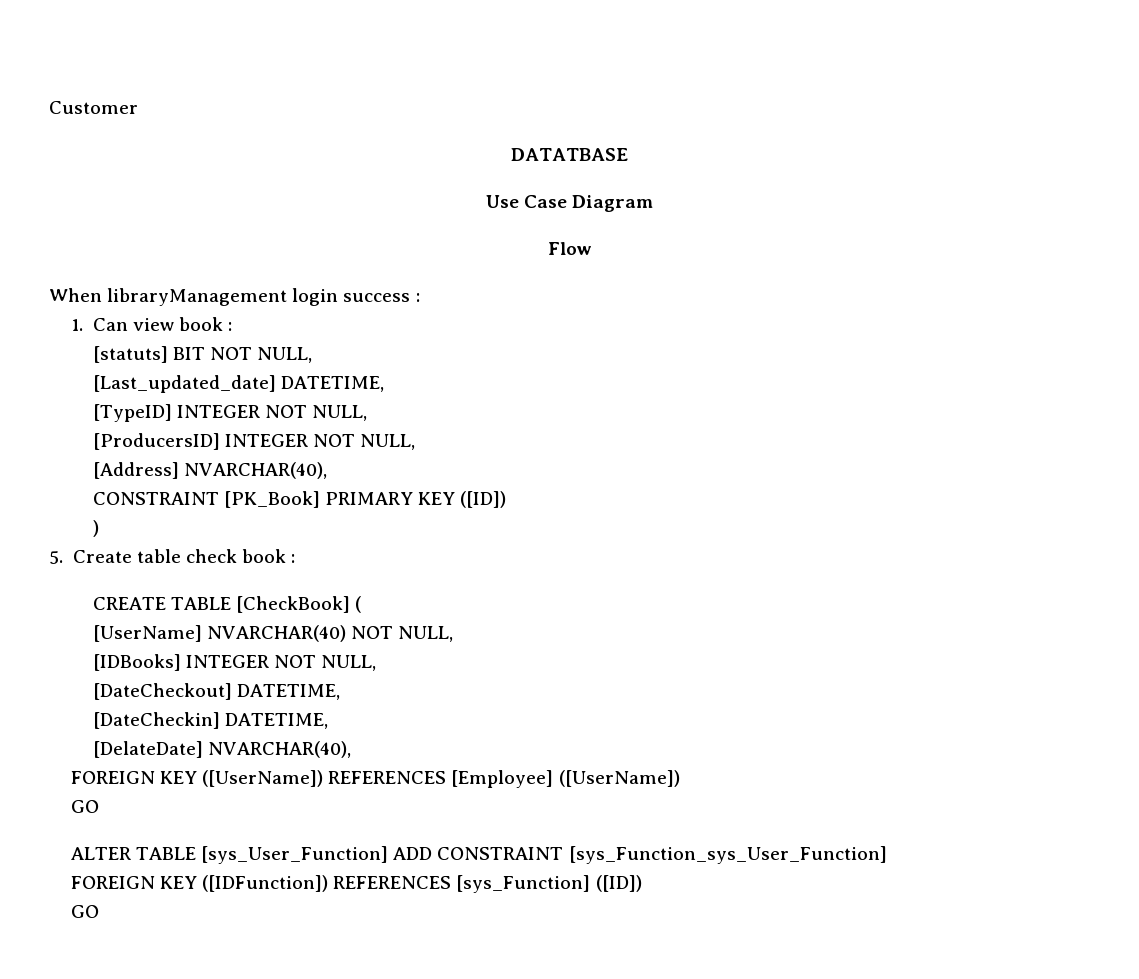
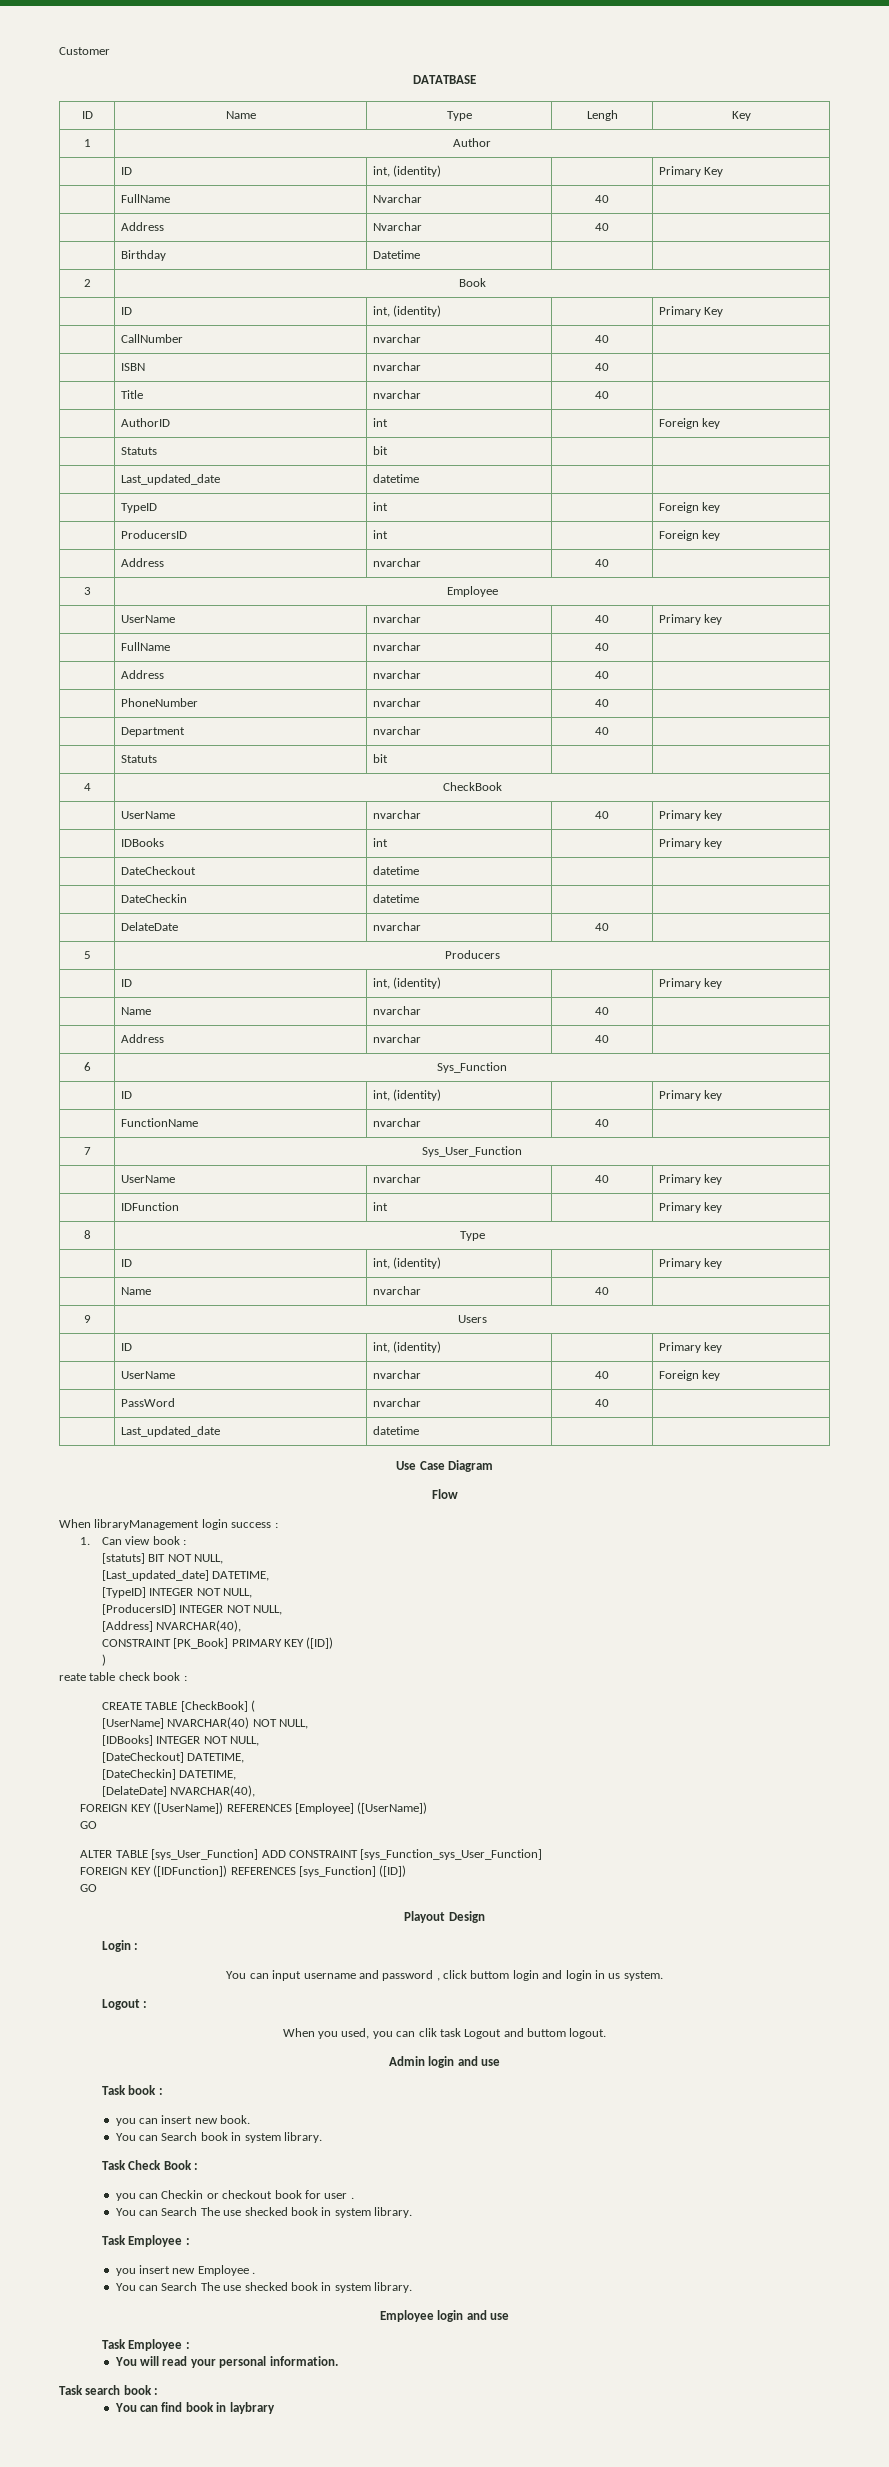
(629, 154) none -> [81,111,93,119] [225,111,256,119] [446,111,472,121] [586,110,618,121] [731,111,751,121] [83,139,91,147] [453,138,491,147] [120,167,132,175] [372,165,441,177] [658,166,723,177] [120,194,170,203] [372,194,422,203] [594,195,609,203] [120,222,164,231] [372,222,422,231] [594,223,609,231] [120,250,166,261] [372,250,420,259] [83,279,91,287] [458,278,486,287] [120,307,132,315] [372,305,441,317] [658,306,723,317] [120,334,183,343] [372,334,421,343] [594,335,609,343] [120,363,145,371] [372,362,421,371] [594,363,609,371] [120,390,143,399] [372,390,421,399] [594,391,609,399] [120,418,170,427] [372,418,388,427] [658,418,720,429] [120,447,157,455] [372,446,388,455] [120,474,220,485] [372,474,419,483] [120,503,157,513] [372,502,388,511] [658,502,720,513] [120,530,187,539] [372,530,388,539] [658,530,720,541] [120,558,164,567] [372,558,421,567] [594,559,609,567] [83,587,91,595] [446,586,498,597] [120,615,175,623] [372,614,421,623] [594,615,609,623] [658,614,722,625] [120,642,170,651] [372,642,421,651] [594,643,609,651] [120,670,164,679] [372,670,421,679] [594,671,609,679] [120,698,198,707] [372,698,421,707] [594,699,609,707] [120,727,185,737] [372,726,421,735] [594,727,609,735] [120,755,157,763] [372,754,388,763] [83,783,91,791] [442,782,502,791] [120,811,175,819] [372,810,421,819] [594,811,609,819] [658,810,722,821] [120,838,164,847] [372,838,388,847] [658,838,722,849] [120,866,196,875] [372,866,419,875] [120,894,187,903] [372,894,419,903] [120,922,178,931] [372,922,421,931] [594,923,609,931] [83,951,91,959] [444,950,500,959] [120,979,132,987] [372,977,441,989] [658,978,722,989] [120,1007,151,1015] [372,1006,421,1015] [594,1007,609,1015] [120,1034,164,1043] [372,1034,421,1043] [594,1035,609,1043] [83,1062,91,1071] [437,1062,507,1073] [120,1091,132,1099] [372,1089,441,1101] [658,1090,722,1101] [120,1118,198,1127] [372,1118,421,1127] [594,1119,609,1127] [83,1147,91,1155] [422,1146,522,1157] [120,1175,175,1183] [372,1174,421,1183] [594,1175,609,1183] [658,1174,722,1185] [120,1202,179,1211] [372,1202,388,1211] [658,1202,722,1213] [83,1230,91,1239] [459,1231,485,1241] [120,1259,132,1267] [372,1257,441,1269] [658,1258,722,1269] [120,1287,151,1295] [372,1286,421,1295] [594,1287,609,1295] [83,1315,91,1323] [457,1315,487,1323] [120,1343,132,1351] [372,1341,441,1353] [658,1342,722,1353] [120,1371,175,1379] [372,1370,421,1379] [594,1371,609,1379] [658,1370,720,1381] [120,1398,175,1407] [372,1398,421,1407] [594,1399,609,1407] [120,1426,220,1437] [372,1426,419,1435] // ID | Name | Type | Lengh | Key // 1 | Author // | ID | int, (identity) | | Primary Key // | FullName | Nvarchar | 40 | // | Address | Nvarchar | 40 | // | Birthday | Datetime | | // 2 | Book // | ID | int, (identity) | | Primary Key // | CallNumber | nvarchar | 40 | // | ISBN | nvarchar | 40 | // | Title | nvarchar | 40 | // | AuthorID | int | | Foreign key // | Statuts | bit | | // | Last_updated_date | datetime | | // | TypeID | int | | Foreign key // | ProducersID | int | | Foreign key // | Address | nvarchar | 40 | // 3 | Employee // | UserName | nvarchar | 40 | Primary key // | FullName | nvarchar | 40 | // | Address | nvarchar | 40 | // | PhoneNumber | nvarchar | 40 | // | Department | nvarchar | 40 | // | Statuts | bit | | // 4 | CheckBook // | UserName | nvarchar | 40 | Primary key // | IDBooks | int | | Primary key // | DateCheckout | datetime | | // | DateCheckin | datetime | | // | DelateDate | nvarchar | 40 | // 5 | Producers // | ID | int, (identity) | | Primary key // | Name | nvarchar | 40 | // | Address | nvarchar | 40 | // 6 | Sys_Function // | ID | int, (identity) | | Primary key // | FunctionName | nvarchar | 40 | // 7 | Sys_User_Function // | UserName | nvarchar | 40 | Primary key // | IDFunction | int | | Primary key // 8 | Type // | ID | int, (identity) | | Primary key // | Name | nvarchar | 40 | // 9 | Users // | ID | int, (identity) | | Primary key // | UserName | nvarchar | 40 | Foreign key // | PassWord | nvarchar | 40 | // | Last_updated_date | datetime | |
[49,550,132,564] 5. Create -> [59,1673,86,1681] reate
(99, 911) none -> [404,1911,485,1923] [101,1940,139,1952] [226,1970,663,1981] [101,1999,148,2010] [282,2028,607,2039] [388,2056,501,2068] [101,2085,163,2095] [115,2115,251,2126] [115,2132,322,2143] [101,2160,199,2170] [115,2190,354,2201] [115,2207,413,2218] [101,2235,190,2247] [115,2265,256,2276] [115,2282,413,2293] [379,2310,510,2322] [101,2339,190,2351] [114,2356,338,2368] [59,2385,159,2395] [114,2402,275,2414] // Playout Design // Login : // You can input username and password , click buttom login and login in us system. // Logout : // When you used, you can clik task Logout and buttom logout. // Admin login and use // Task book : // you can insert new book. // You can Search book in system library. // Task Check Book : // you can Checkin or checkout book for user . // You can Search The use shecked book in system library. // Task Employee : // you insert new Employee . // You can Search The use shecked book in system library. // Employee login and use // Task Employee : // You will read your personal information. // Task search book : // You can find book in laybrary

